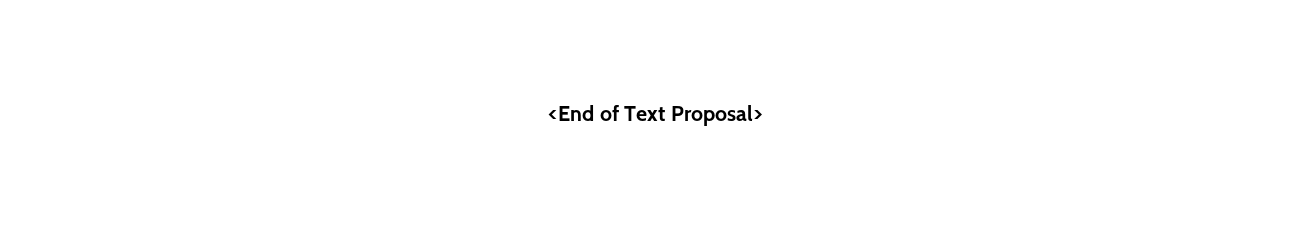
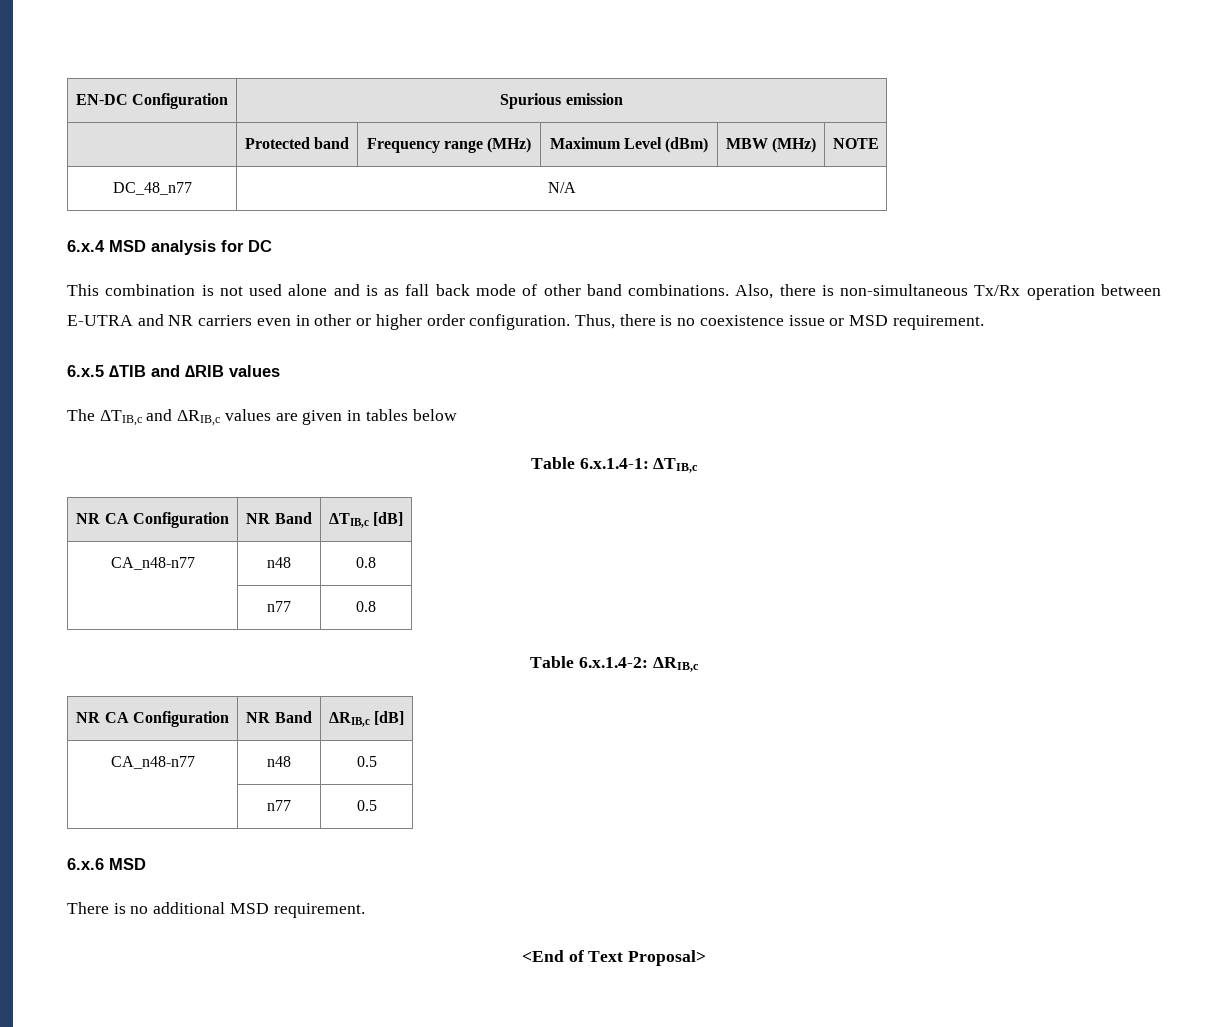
(547, 113) none -> [75,93,229,109] [500,93,623,109] [244,137,350,149] [366,137,532,153] [549,137,709,153] [725,137,817,153] [832,138,879,149] [112,182,192,195] [547,182,576,193] [67,240,272,255] [67,284,1161,300] [67,314,984,330] [67,365,280,377] [67,409,457,426] [530,457,699,473] [76,512,229,528] [246,512,312,524] [328,512,404,528] [110,557,195,570] [267,557,291,568] [356,557,376,568] [267,601,291,612] [356,601,376,612] [530,656,699,672] [76,711,229,727] [246,711,312,723] [328,711,405,727] [110,756,195,769] [267,756,291,767] [356,756,377,767] [267,800,291,811] [356,800,377,811] [67,858,146,870] [67,902,365,918] EN-DC Configuration | Spurious emission // | Protected band | Frequency range (MHz) | Maximum Level (dBm) | MBW (MHz) | NOTE // DC_48_n77 | N/A // 6.x.4 MSD analysis for DC // This combination is not used alone and is as fall back mode of other band combinations. Also, there is non-simultaneous Tx/Rx operation between E-UTRA and NR carriers even in other or higher order configuration. Thus, there is no coexistence issue or MSD requirement. // 6.x.5 ∆TIB and ∆RIB values // The ΔTIB,c and ΔRIB,c values are given in tables below // Table 6.x.1.4-1: ΔTIB,c // NR CA Configuration | NR Band | ΔTIB,c [dB] // CA_n48-n77 | n48 | 0.8 // | n77 | 0.8 // Table 6.x.1.4-2: ΔRIB,c // NR CA Configuration | NR Band | ΔRIB,c [dB] // CA_n48-n77 | n48 | 0.5 // | n77 | 0.5 // 6.x.6 MSD // There is no additional MSD requirement. //

